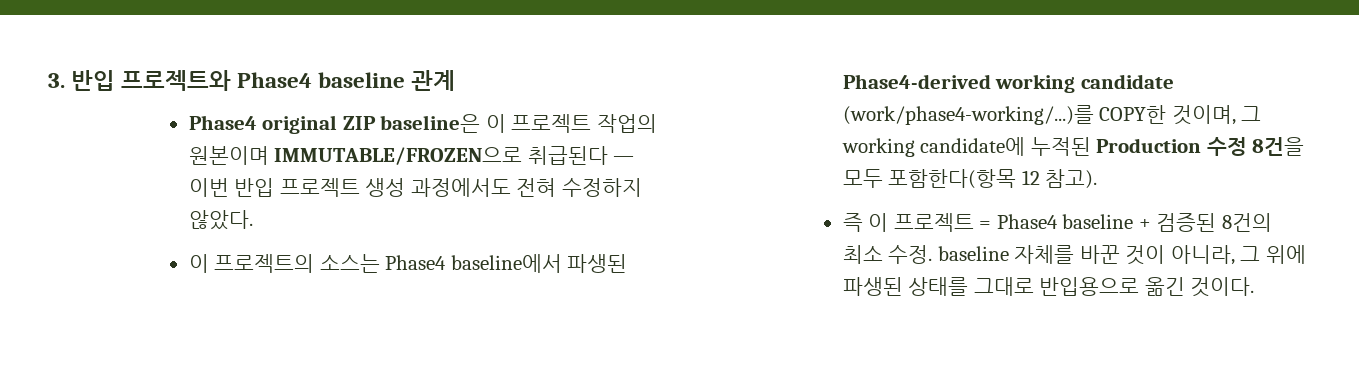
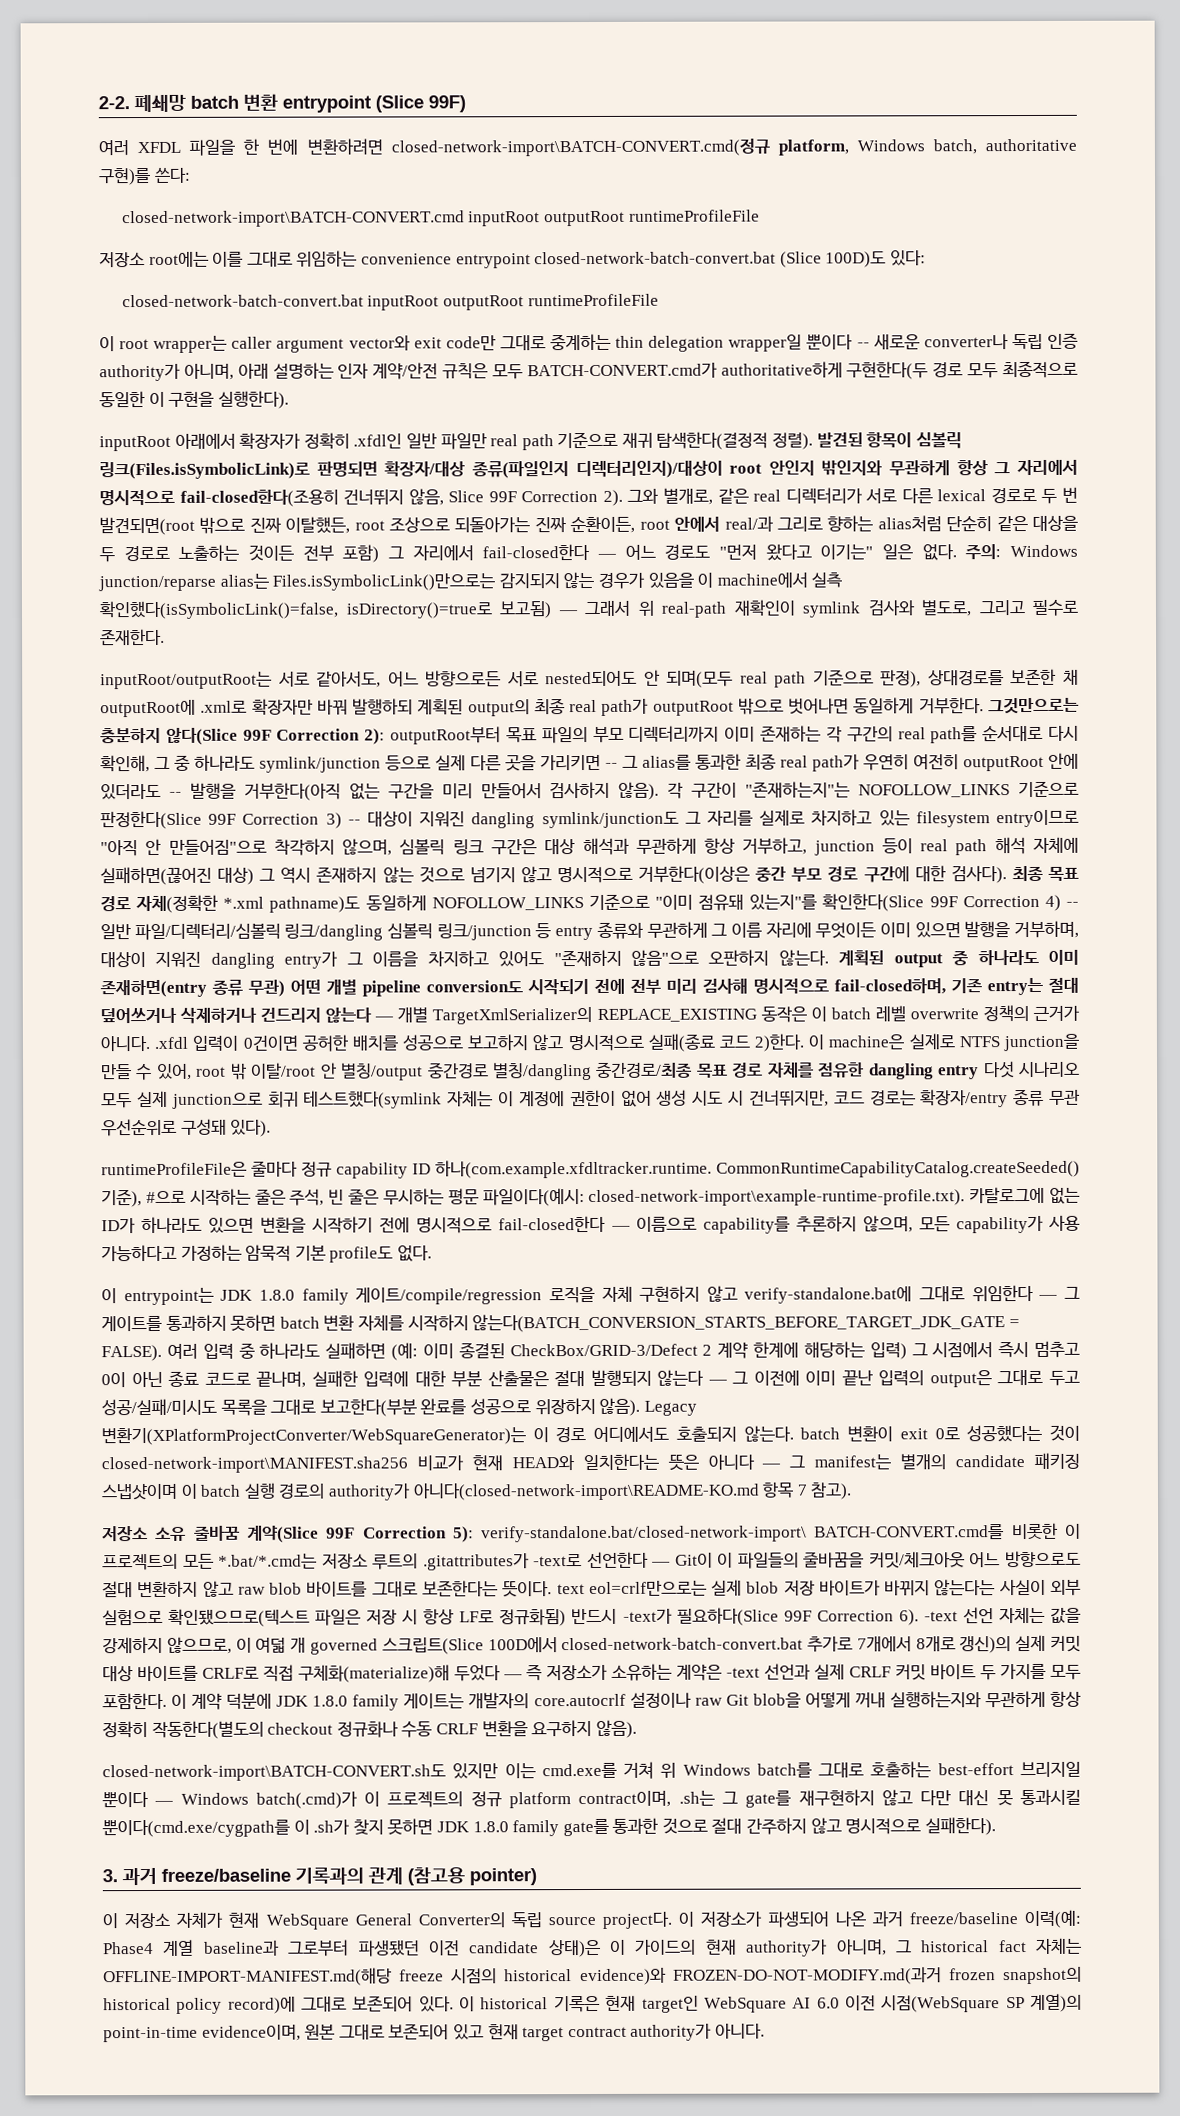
[48,70,456,91] [188,114,657,134] [188,146,635,165] [188,178,642,197] [188,210,253,230] [188,254,628,273] [842,74,1174,93] [842,105,1262,125] [841,137,1305,157] [842,169,1098,189] [842,213,1272,232] [842,245,1306,265] [842,277,1255,297] 3. 반입 프로젝트와 Phase4 baseline 관계 // Phase4 original ZIP baseline은 이 프로젝트 작업의 원본이며 IMMUTABLE/FROZEN으로 취급된다 — 이번 반입 프로젝트 생성 과정에서도 전혀 수정하지 않았다. // 이 프로젝트의 소스는 Phase4 baseline에서 파생된 Phase4-derived working candidate (work/phase4-working/...)를 COPY한 것이며, 그 working candidate에 누적된 Production 수정 8건을 모두 포함한다(항목 12 참고). // 즉 이 프로젝트 = Phase4 baseline + 검증된 8건의 최소 수정. baseline 자체를 바꾼 것이 아니라, 그 위에 파생된 상태를 그대로 반입용으로 옮긴 것이다. -> [98,93,466,113] [98,138,1077,157] [98,166,191,186] [121,209,760,228] [99,250,926,269] [121,293,659,311] [99,332,1078,353] [99,360,1078,382] [99,390,289,409] [99,431,962,452] [99,459,1078,480] [99,486,1078,507] [99,515,1078,536] [99,543,1078,563] [98,571,843,592] [99,599,1078,620] [100,628,165,646] [100,668,1079,690] [100,697,1080,718] [100,725,1080,745] [100,752,1079,773] [100,780,1079,801] [100,809,1080,830] [100,836,1080,857] [100,865,1079,886] [100,893,1079,914] [100,920,1079,941] [100,949,1079,969] [100,977,1079,998] [100,1005,1080,1025] [100,1033,1079,1052] [101,1061,1081,1081] [101,1088,1081,1109] [101,1118,272,1137] [101,1159,1080,1179] [101,1186,1080,1208] [101,1214,1081,1234] [101,1244,432,1263] [101,1284,1080,1306] [101,1313,1020,1333] [101,1340,1081,1362] [101,1369,1080,1388] [101,1397,697,1417] [101,1424,1081,1446] [101,1452,1080,1474] [101,1481,853,1501] [102,1522,1081,1543] [102,1550,1081,1571] [102,1578,1082,1598] [102,1606,1081,1627] [102,1634,1082,1655] [102,1663,1081,1683] [102,1690,1081,1711] [102,1719,637,1739] [102,1761,1081,1782] [102,1788,1081,1809] [102,1817,996,1838] [102,1867,537,1886] [102,1909,1081,1930] [103,1937,1082,1958] [103,1966,1082,1987] [103,1993,1083,2014] [103,2023,765,2043] 2-2. 폐쇄망 batch 변환 entrypoint (Slice 99F) // 여러 XFDL 파일을 한 번에 변환하려면 closed-network-import\BATCH-CONVERT.cmd(정규 platform, Windows batch, authoritative 구현)를 쓴다: // closed-network-import\BATCH-CONVERT.cmd inputRoot outputRoot runtimeProfileFile // 저장소 root에는 이를 그대로 위임하는 convenience entrypoint closed-network-batch-convert.bat (Slice 100D)도 있다: // closed-network-batch-convert.bat inputRoot outputRoot runtimeProfileFile // 이 root wrapper는 caller argument vector와 exit code만 그대로 중계하는 thin delegation wrapper일 뿐이다 -- 새로운 converter나 독립 인증 authority가 아니며, 아래 설명하는 인자 계약/안전 규칙은 모두 BATCH-CONVERT.cmd가 authoritative하게 구현한다(두 경로 모두 최종적으로 동일한 이 구현을 실행한다). // inputRoot 아래에서 확장자가 정확히 .xfdl인 일반 파일만 real path 기준으로 재귀 탐색한다(결정적 정렬). 발견된 항목이 심볼릭 링크(Files.isSymbolicLink)로 판명되면 확장자/대상 종류(파일인지 디렉터리인지)/대상이 root 안인지 밖인지와 무관하게 항상 그 자리에서 명시적으로 fail-closed한다(조용히 건너뛰지 않음, Slice 99F Correction 2). 그와 별개로, 같은 real 디렉터리가 서로 다른 lexical 경로로 두 번 발견되면(root 밖으로 진짜 이탈했든, root 조상으로 되돌아가는 진짜 순환이든, root 안에서 real/과 그리로 향하는 alias처럼 단순히 같은 대상을 두 경로로 노출하는 것이든 전부 포함) 그 자리에서 fail-closed한다 — 어느 경로도 "먼저 왔다고 이기는" 일은 없다. 주의: Windows junction/reparse alias는 Files.isSymbolicLink()만으로는 감지되지 않는 경우가 있음을 이 machine에서 실측 확인했다(isSymbolicLink()=false, isDirectory()=true로 보고됨) — 그래서 위 real-path 재확인이 symlink 검사와 별도로, 그리고 필수로 존재한다. // inputRoot/outputRoot는 서로 같아서도, 어느 방향으로든 서로 nested되어도 안 되며(모두 real path 기준으로 판정), 상대경로를 보존한 채 outputRoot에 .xml로 확장자만 바꿔 발행하되 계획된 output의 최종 real path가 outputRoot 밖으로 벗어나면 동일하게 거부한다. 그것만으로는 충분하지 않다(Slice 99F Correction 2): outputRoot부터 목표 파일의 부모 디렉터리까지 이미 존재하는 각 구간의 real path를 순서대로 다시 확인해, 그 중 하나라도 symlink/junction 등으로 실제 다른 곳을 가리키면 -- 그 alias를 통과한 최종 real path가 우연히 여전히 outputRoot 안에 있더라도 -- 발행을 거부한다(아직 없는 구간을 미리 만들어서 검사하지 않음). 각 구간이 "존재하는지"는 NOFOLLOW_LINKS 기준으로 판정한다(Slice 99F Correction 3) -- 대상이 지워진 dangling symlink/junction도 그 자리를 실제로 차지하고 있는 filesystem entry이므로 "아직 안 만들어짐"으로 착각하지 않으며, 심볼릭 링크 구간은 대상 해석과 무관하게 항상 거부하고, junction 등이 real path 해석 자체에 실패하면(끊어진 대상) 그 역시 존재하지 않는 것으로 넘기지 않고 명시적으로 거부한다(이상은 중간 부모 경로 구간에 대한 검사다). 최종 목표 경로 자체(정확한 *.xml pathname)도 동일하게 NOFOLLOW_LINKS 기준으로 "이미 점유돼 있는지"를 확인한다(Slice 99F Correction 4) -- 일반 파일/디렉터리/심볼릭 링크/dangling 심볼릭 링크/junction 등 entry 종류와 무관하게 그 이름 자리에 무엇이든 이미 있으면 발행을 거부하며, 대상이 지워진 dangling entry가 그 이름을 차지하고 있어도 "존재하지 않음"으로 오판하지 않는다. 계획된 output 중 하나라도 이미 존재하면(entry 종류 무관) 어떤 개별 pipeline conversion도 시작되기 전에 전부 미리 검사해 명시적으로 fail-closed하며, 기존 entry는 절대 덮어쓰거나 삭제하거나 건드리지 않는다 — 개별 TargetXmlSerializer의 REPLACE_EXISTING 동작은 이 batch 레벨 overwrite 정책의 근거가 아니다. .xfdl 입력이 0건이면 공허한 배치를 성공으로 보고하지 않고 명시적으로 실패(종료 코드 2)한다. 이 machine은 실제로 NTFS junction을 만들 수 있어, root 밖 이탈/root 안 별칭/output 중간경로 별칭/dangling 중간경로/최종 목표 경로 자체를 점유한 dangling entry 다섯 시나리오 모두 실제 junction으로 회귀 테스트했다(symlink 자체는 이 계정에 권한이 없어 생성 시도 시 건너뛰지만, 코드 경로는 확장자/entry 종류 무관 우선순위로 구성돼 있다). // runtimeProfileFile은 줄마다 정규 capability ID 하나(com.example.xfdltracker.runtime. CommonRuntimeCapabilityCatalog.createSeeded() 기준), #으로 시작하는 줄은 주석, 빈 줄은 무시하는 평문 파일이다(예시: closed-network-import\example-runtime-profile.txt). 카탈로그에 없는 ID가 하나라도 있으면 변환을 시작하기 전에 명시적으로 fail-closed한다 — 이름으로 capability를 추론하지 않으며, 모든 capability가 사용 가능하다고 가정하는 암묵적 기본 profile도 없다. // 이 entrypoint는 JDK 1.8.0 family 게이트/compile/regression 로직을 자체 구현하지 않고 verify-standalone.bat에 그대로 위임한다 — 그 게이트를 통과하지 못하면 batch 변환 자체를 시작하지 않는다(BATCH_CONVERSION_STARTS_BEFORE_TARGET_JDK_GATE = FALSE). 여러 입력 중 하나라도 실패하면 (예: 이미 종결된 CheckBox/GRID-3/Defect 2 계약 한계에 해당하는 입력) 그 시점에서 즉시 멈추고 0이 아닌 종료 코드로 끝나며, 실패한 입력에 대한 부분 산출물은 절대 발행되지 않는다 — 그 이전에 이미 끝난 입력의 output은 그대로 두고 성공/실패/미시도 목록을 그대로 보고한다(부분 완료를 성공으로 위장하지 않음). Legacy 변환기(XPlatformProjectConverter/WebSquareGenerator)는 이 경로 어디에서도 호출되지 않는다. batch 변환이 exit 0로 성공했다는 것이 closed-network-import\MANIFEST.sha256 비교가 현재 HEAD와 일치한다는 뜻은 아니다 — 그 manifest는 별개의 candidate 패키징 스냅샷이며 이 batch 실행 경로의 authority가 아니다(closed-network-import\README-KO.md 항목 7 참고). // 저장소 소유 줄바꿈 계약(Slice 99F Correction 5): verify-standalone.bat/closed-network-import\ BATCH-CONVERT.cmd를 비롯한 이 프로젝트의 모든 *.bat/*.cmd는 저장소 루트의 .gitattributes가 -text로 선언한다 — Git이 이 파일들의 줄바꿈을 커밋/체크아웃 어느 방향으로도 절대 변환하지 않고 raw blob 바이트를 그대로 보존한다는 뜻이다. text eol=crlf만으로는 실제 blob 저장 바이트가 바뀌지 않는다는 사실이 외부 실험으로 확인됐으므로(텍스트 파일은 저장 시 항상 LF로 정규화됨) 반드시 -text가 필요하다(Slice 99F Correction 6). -text 선언 자체는 값을 강제하지 않으므로, 이 여덟 개 governed 스크립트(Slice 100D에서 closed-network-batch-convert.bat 추가로 7개에서 8개로 갱신)의 실제 커밋 대상 바이트를 CRLF로 직접 구체화(materialize)해 두었다 — 즉 저장소가 소유하는 계약은 -text 선언과 실제 CRLF 커밋 바이트 두 가지를 모두 포함한다. 이 계약 덕분에 JDK 1.8.0 family 게이트는 개발자의 core.autocrlf 설정이나 raw Git blob을 어떻게 꺼내 실행하는지와 무관하게 항상 정확히 작동한다(별도의 checkout 정규화나 수동 CRLF 변환을 요구하지 않음). // closed-network-import\BATCH-CONVERT.sh도 있지만 이는 cmd.exe를 거쳐 위 Windows batch를 그대로 호출하는 best-effort 브리지일 뿐이다 — Windows batch(.cmd)가 이 프로젝트의 정규 platform contract이며, .sh는 그 gate를 재구현하지 않고 다만 대신 못 통과시킬 뿐이다(cmd.exe/cygpath를 이 .sh가 찾지 못하면 JDK 1.8.0 family gate를 통과한 것으로 절대 간주하지 않고 명시적으로 실패한다). // 3. 과거 freeze/baseline 기록과의 관계 (참고용 pointer) // 이 저장소 자체가 현재 WebSquare General Converter의 독립 source project다. 이 저장소가 파생되어 나온 과거 freeze/baseline 이력(예: Phase4 계열 baseline과 그로부터 파생됐던 이전 candidate 상태)은 이 가이드의 현재 authority가 아니며, 그 historical fact 자체는 OFFLINE-IMPORT-MANIFEST.md(해당 freeze 시점의 historical evidence)와 FROZEN-DO-NOT-MODIFY.md(과거 frozen snapshot의 historical policy record)에 그대로 보존되어 있다. 이 historical 기록은 현재 target인 WebSquare AI 6.0 이전 시점(WebSquare SP 계열)의 point-in-time evidence이며, 원본 그대로 보존되어 있고 현재 target contract authority가 아니다.

